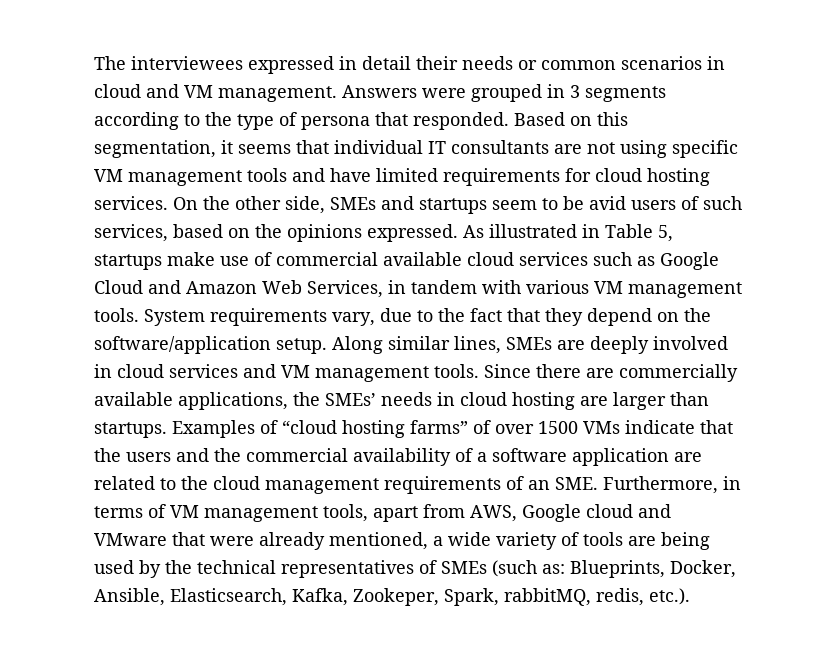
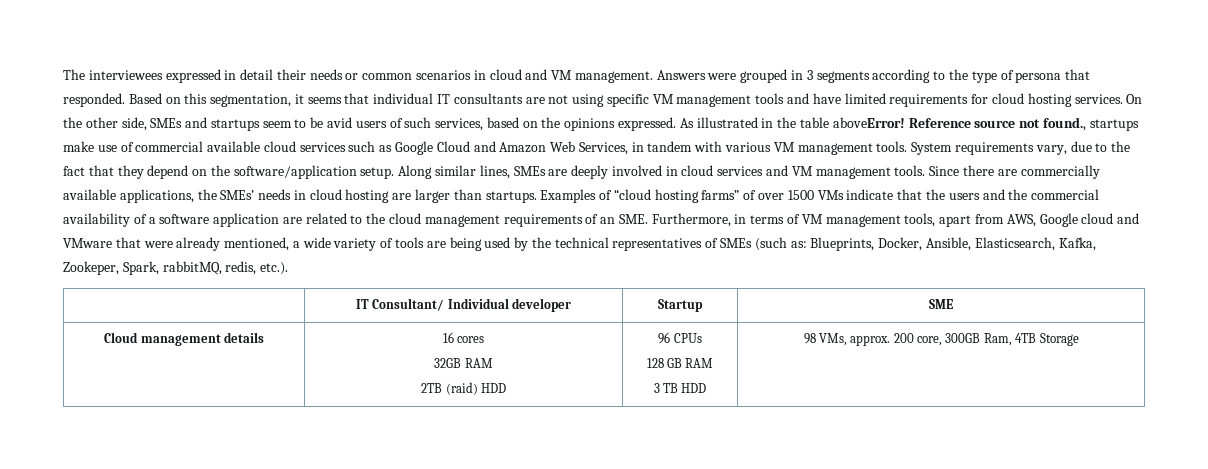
[605,224,673,242] Table 5, -> [777,117,1086,131] the table aboveError! Reference source not found.,
(690, 596) none -> [355,298,572,312] [658,299,703,312] [929,299,953,309] [104,332,264,346] [442,332,485,343] [434,358,493,368] [421,382,506,395] [658,332,702,344] [646,358,714,368] [653,383,707,393] [803,333,1079,346] // | IT Consultant/ Individual developer | Startup | SME // Cloud management details | 16 cores // 32GB RAM // 2TB (raid) HDD | 96 CPUs // 128 GB RAM // 3 TB HDD | 98 VMs, approx. 200 core, 300GB Ram, 4TB Storage

